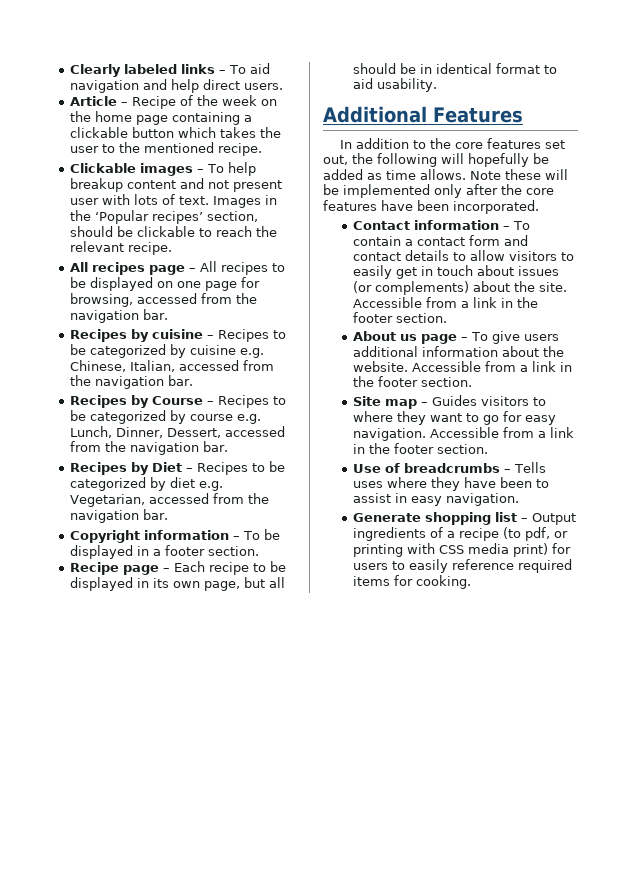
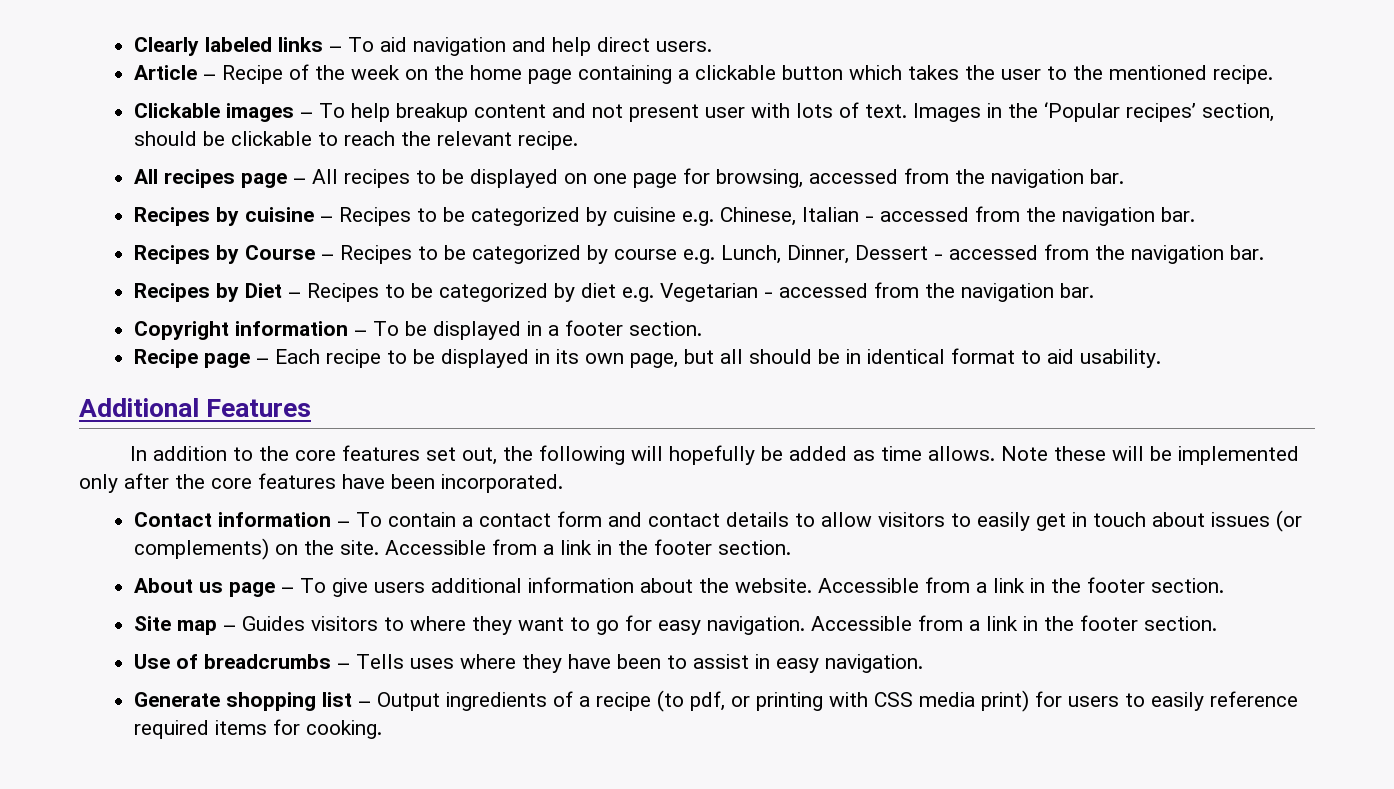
[129,360,175,372] Italian, -> [801,207,874,222] Italian -
[166,428,221,438] Dessert, -> [854,245,943,260] Dessert -
[69,494,145,507] Vegetarian, -> [659,283,773,302] Vegetarian -
[472,281,510,292] about -> [274,544,298,555] on

